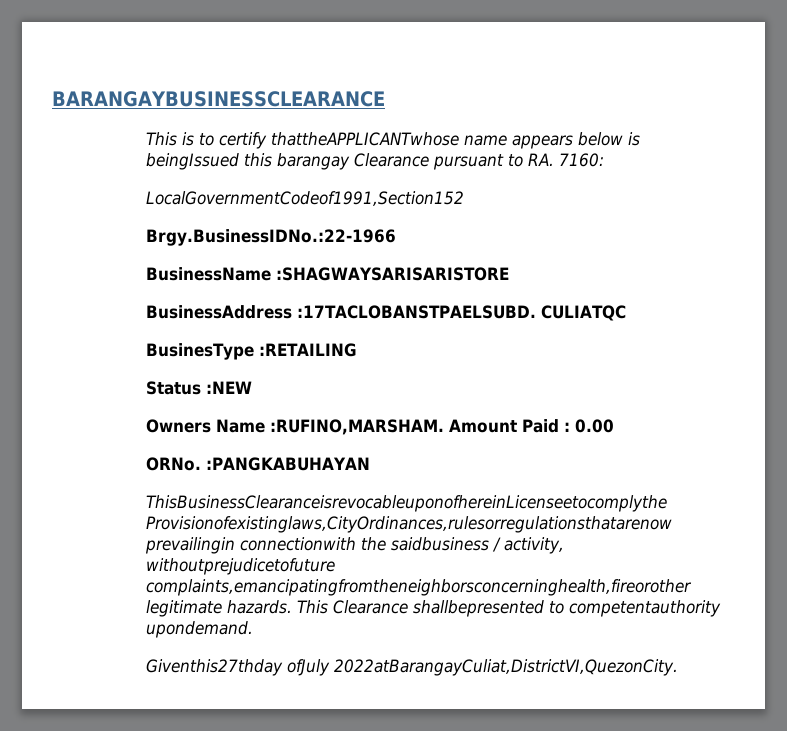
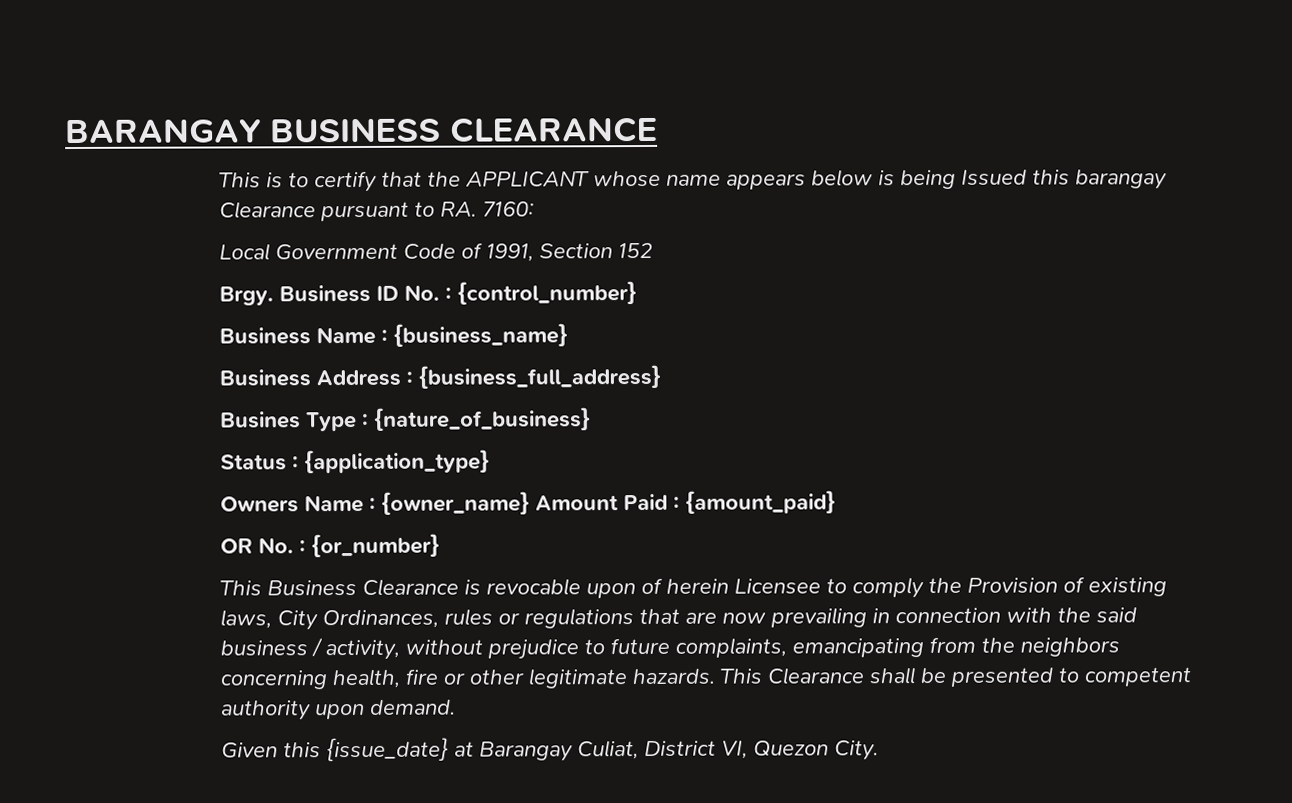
[52,91,385,107] BARANGAYBUSINESSCLEARANCE -> [65,116,658,144] BARANGAY BUSINESS CLEARANCE
[270,132,459,146] thattheAPPLICANTwhose -> [380,170,661,188] that the APPLICANT whose
[145,153,239,170] beingIssued -> [899,169,1027,190] being Issued
[145,191,464,206] [145,229,396,246] [145,267,509,281] [145,305,626,321] [145,343,357,360] LocalGovernmentCodeof1991,Section152 // Brgy.BusinessIDNo.:22-1966 // BusinessName :SHAGWAYSARISARISTORE // BusinessAddress :17TACLOBANSTPAELSUBD. CULIATQC // BusinesType :RETAILING -> [218,242,653,262] [218,281,637,306] [218,323,568,347] [218,364,661,389] [219,407,591,432] Local Government Code of 1991, Section 152 // Brgy. Business ID No. : {control_number} // Business Name : {business_name} // Business Address : {business_full_address} // Busines Type : {nature_of_business}
[205,381,252,394] :NEW -> [291,449,490,474] : {application_type}
[269,419,444,435] :RUFINO,MARSHAM. -> [368,491,530,515] : {owner_name}
[574,419,614,433] [145,457,370,471] [145,495,667,512] [145,516,672,533] [144,537,564,554] [145,558,335,575] [145,579,692,596] [145,600,721,617] [145,621,253,638] [145,659,678,676] 0.00 // ORNo. :PANGKABUHAYAN // ThisBusinessClearanceisrevocableuponofhereinLicenseetocomplythe Provisionofexistinglaws,CityOrdinances,rulesorregulationsthatarenow prevailingin connectionwith the saidbusiness / activity, withoutprejudicetofuture complaints,emancipatingfromtheneighborsconcerninghealth,fireorother legitimate hazards. This Clearance shallbepresented to competentauthority upondemand. // Giventhis27thday ofJuly 2022atBarangayCuliat,DistrictVI,QuezonCity. -> [684,490,836,514] [219,533,440,558] [219,576,1167,599] [219,607,1137,631] [219,636,1120,661] [219,667,1191,690] [220,699,456,721] [220,737,879,762] {amount_paid} // OR No. : {or_number} // This Business Clearance is revocable upon of herein Licensee to comply the Provision of existing laws, City Ordinances, rules or regulations that are now prevailing in connection with the said business / activity, without prejudice to future complaints, emancipating from the neighbors concerning health, fire or other legitimate hazards. This Clearance shall be presented to competent authority upon demand. // Given this {issue_date} at Barangay Culiat, District VI, Quezon City.

